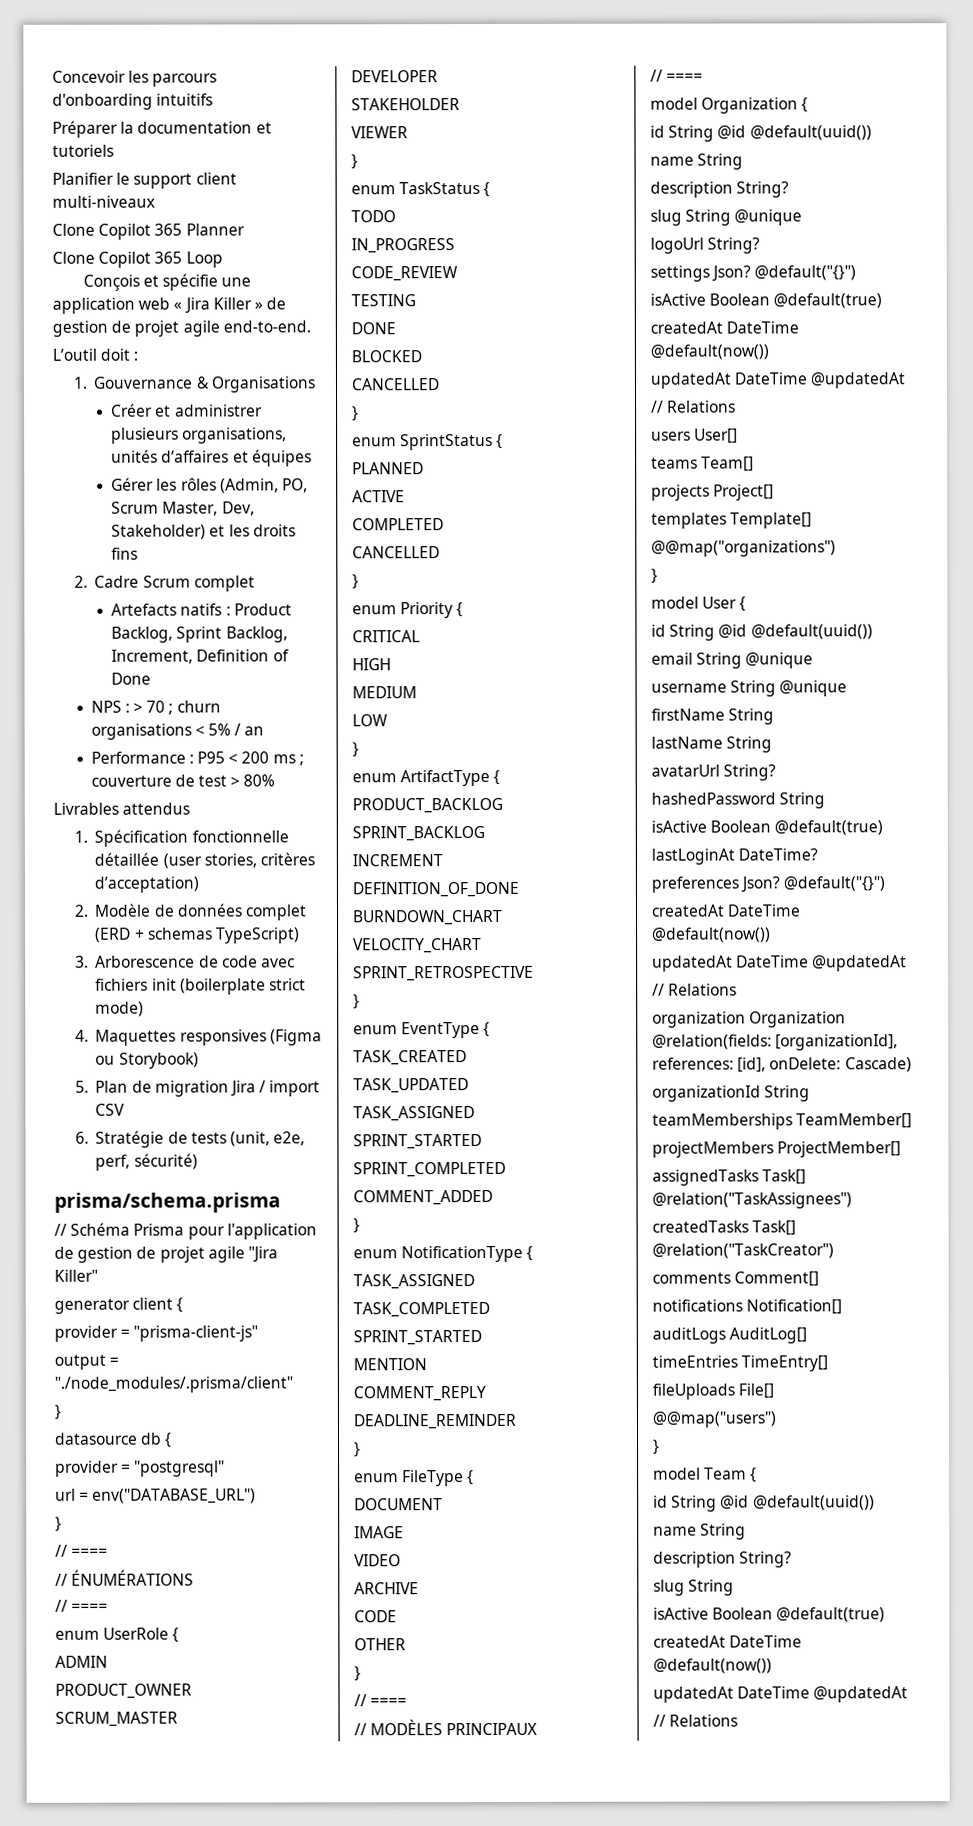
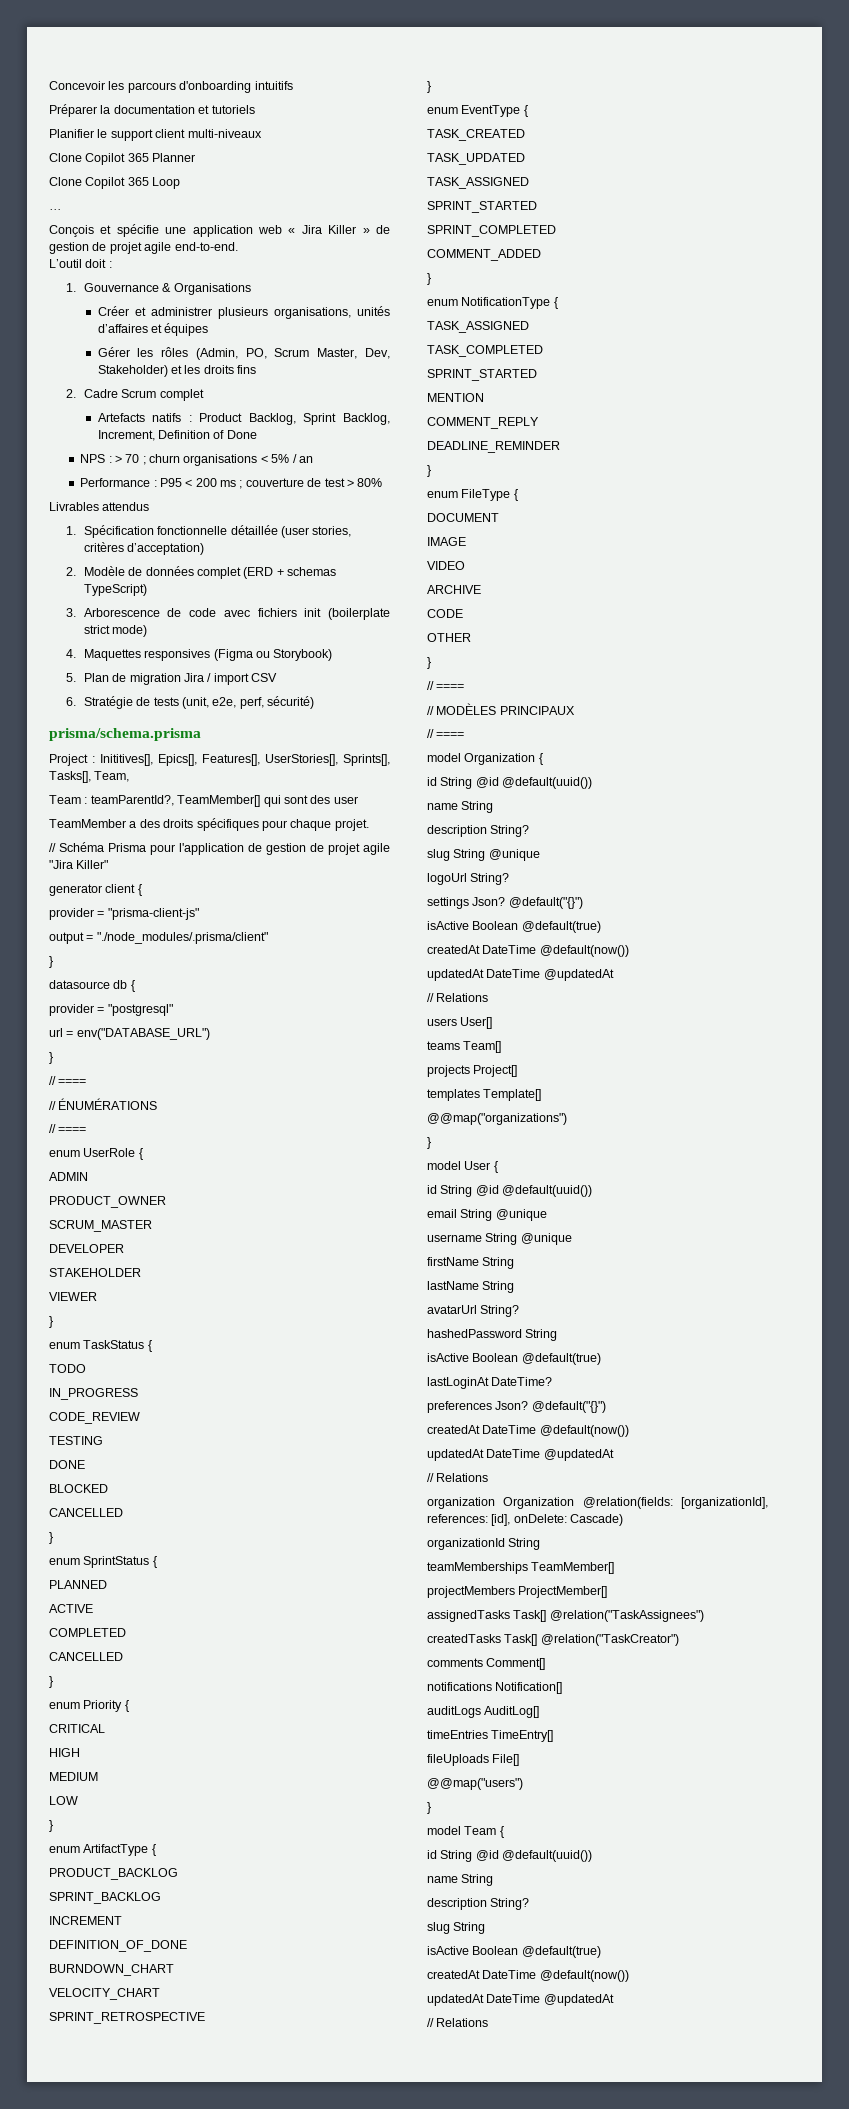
(223, 259) none -> [49,209,62,210] // …
(281, 1202) none -> [49,754,390,766] [49,771,130,783] [49,795,358,807] [49,818,369,831] // Project : Inititives[], Epics[], Features[], UserStories[], Sprints[], Tasks[], Team, // Team : teamParentId?, TeamMember[] qui sont des user // TeamMember a des droits spécifiques pour chaque projet.

